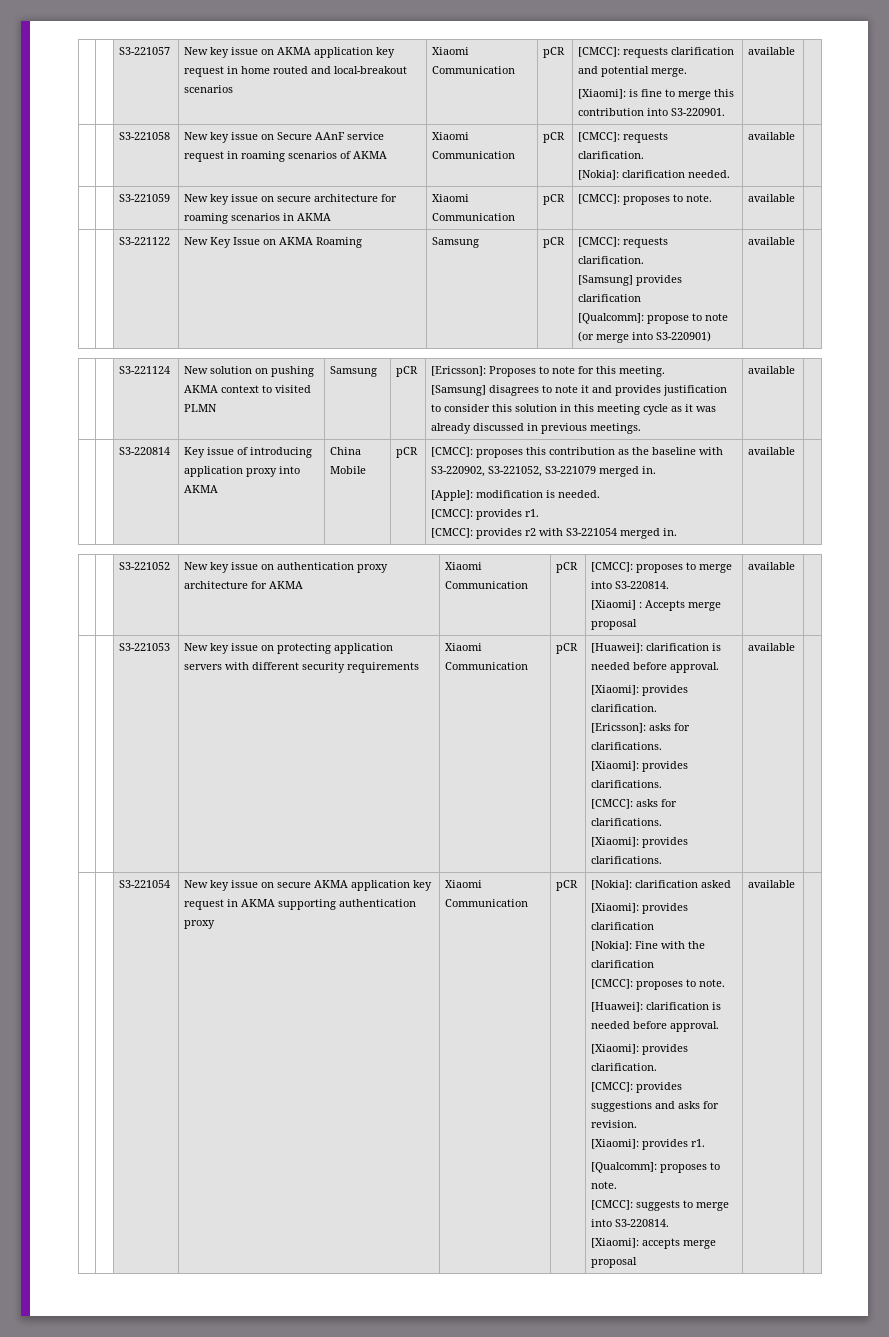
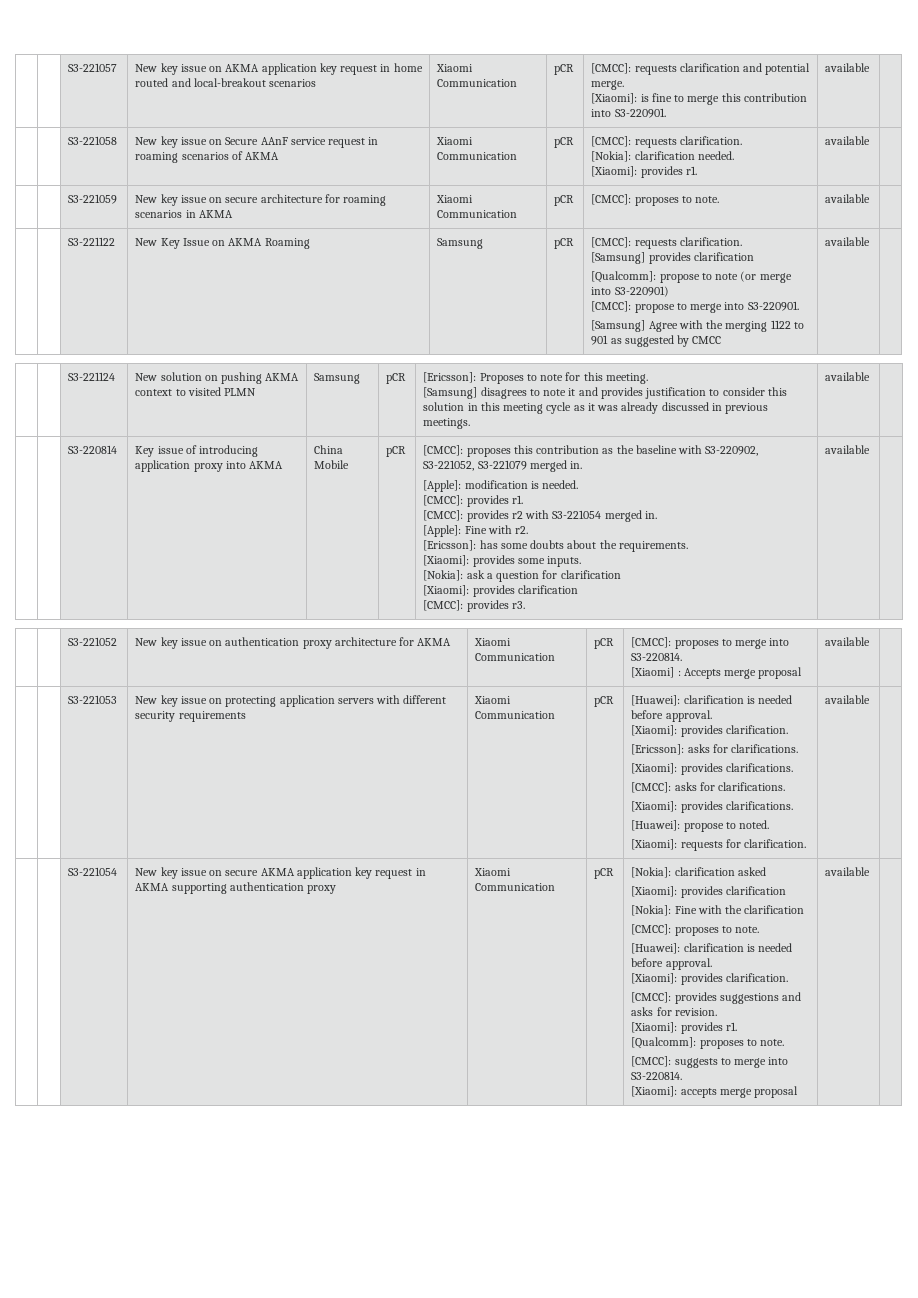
(731, 174) none -> [591,166,697,178] // [Xiaomi]: provides r1.
(712, 336) none -> [591,301,799,313] [591,320,804,332] [591,335,722,347] // [CMCC]: propose to merge into S3-220901. // [Samsung] Agree with the merging 1122 to 901 as suggested by CMCC
(678, 532) none -> [423,525,529,537] [423,540,688,552] [423,555,582,567] [423,570,621,582] [423,585,578,597] [423,600,525,612] // [Apple]: Fine with r2. // [Ericsson]: has some doubts about the requirements. // [Xiaomi]: provides some inputs. // [Nokia]: ask a question for clarification // [Xiaomi]: provides clarification // [CMCC]: provides r3.
(663, 860) none -> [631,820,770,832] [631,839,807,851] // [Huawei]: propose to noted. // [Xiaomi]: requests for clarification.

